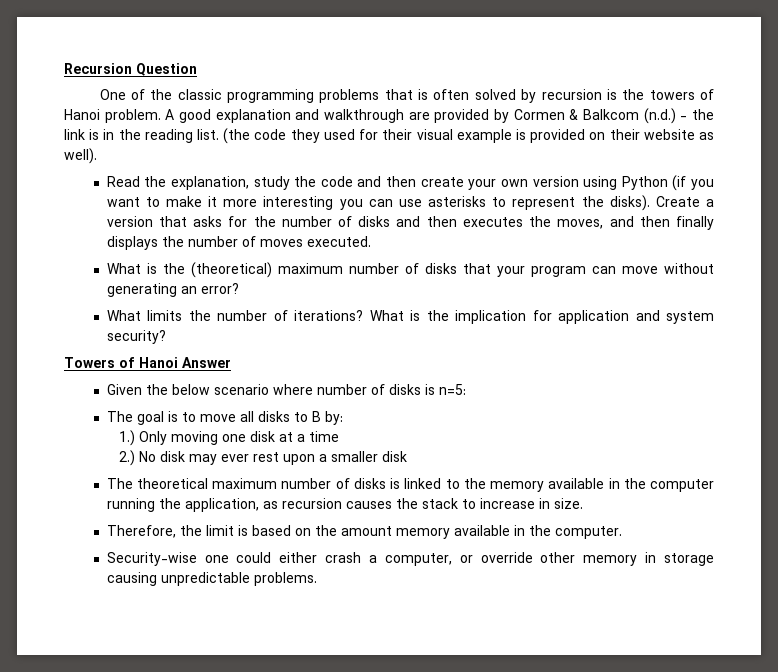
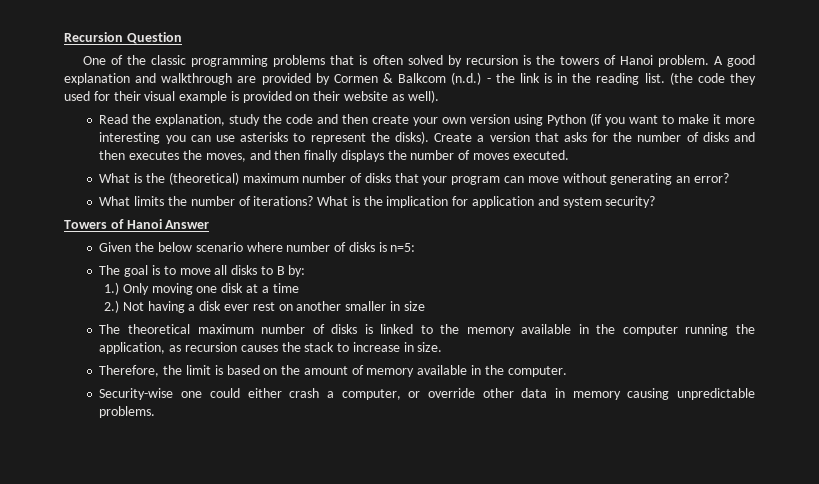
[138,451,407,465] No disk may ever rest upon a smaller disk -> [122,301,425,313] Not having a disk ever rest on another smaller in size
(392, 531) none -> [351,365,364,375] of
[583,552,714,566] memory in storage -> [521,388,621,400] data in memory

